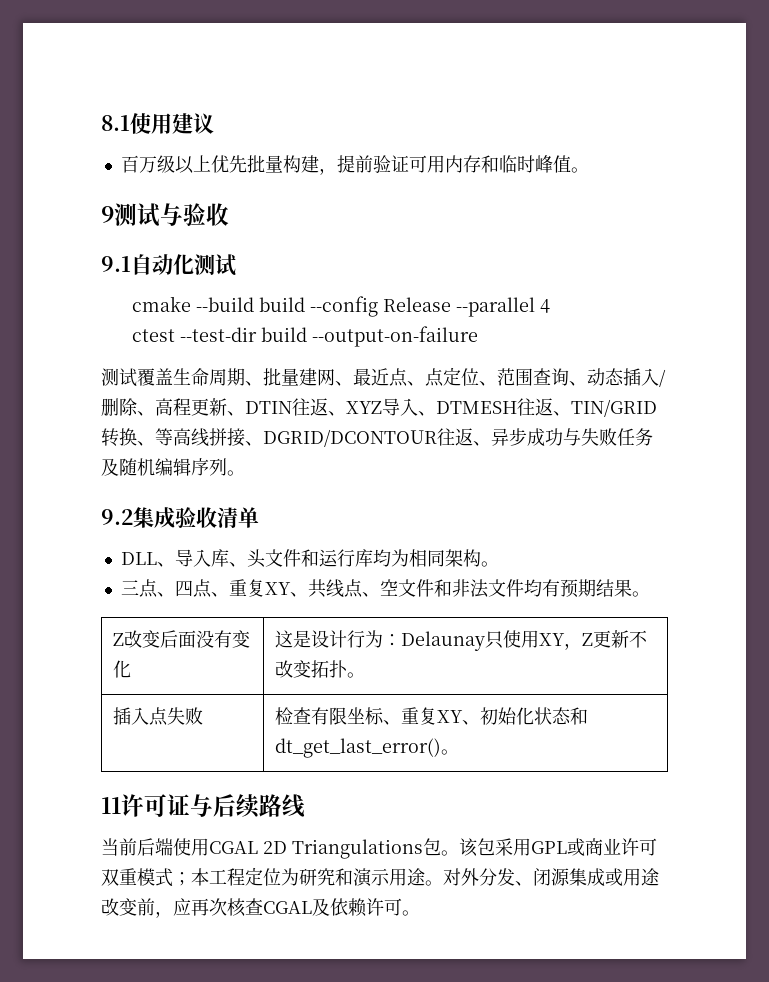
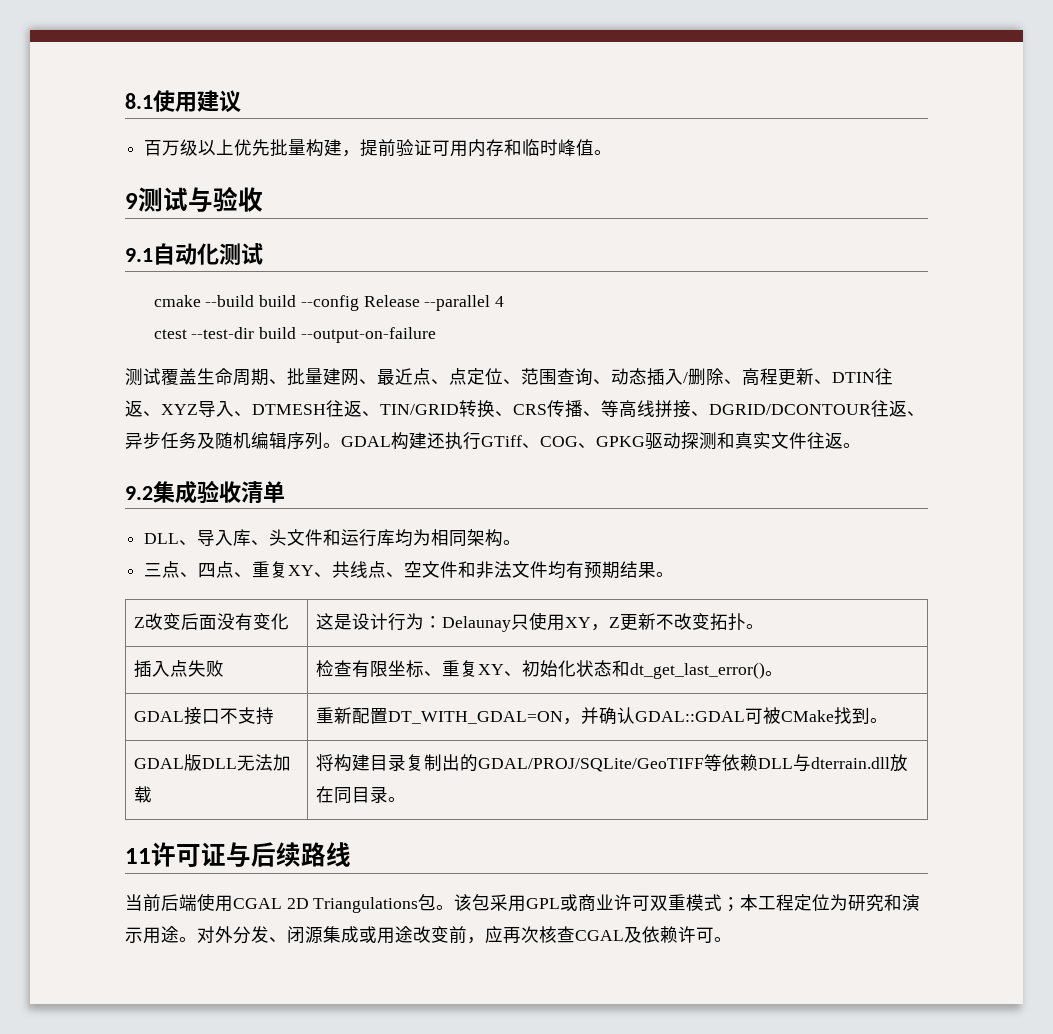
(155, 443) none -> [513,400,601,418] CRS传播、
[527,428,617,446] 成功与失败 -> (161, 440) none
(245, 473) none -> [341,432,861,450] GDAL构建还执行GTiff、COG、GPKG驱动探测和真实文件往返。
(459, 752) none -> [134,707,275,725] [316,707,889,725] [134,754,292,771] [134,786,153,803] [316,754,909,772] [316,786,407,804] // GDAL接口不支持 | 重新配置DT_WITH_GDAL=ON，并确认GDAL::GDAL可被CMake找到。 // GDAL版DLL无法加载 | 将构建目录复制出的GDAL/PROJ/SQLite/GeoTIFF等依赖DLL与dterrain.dll放在同目录。

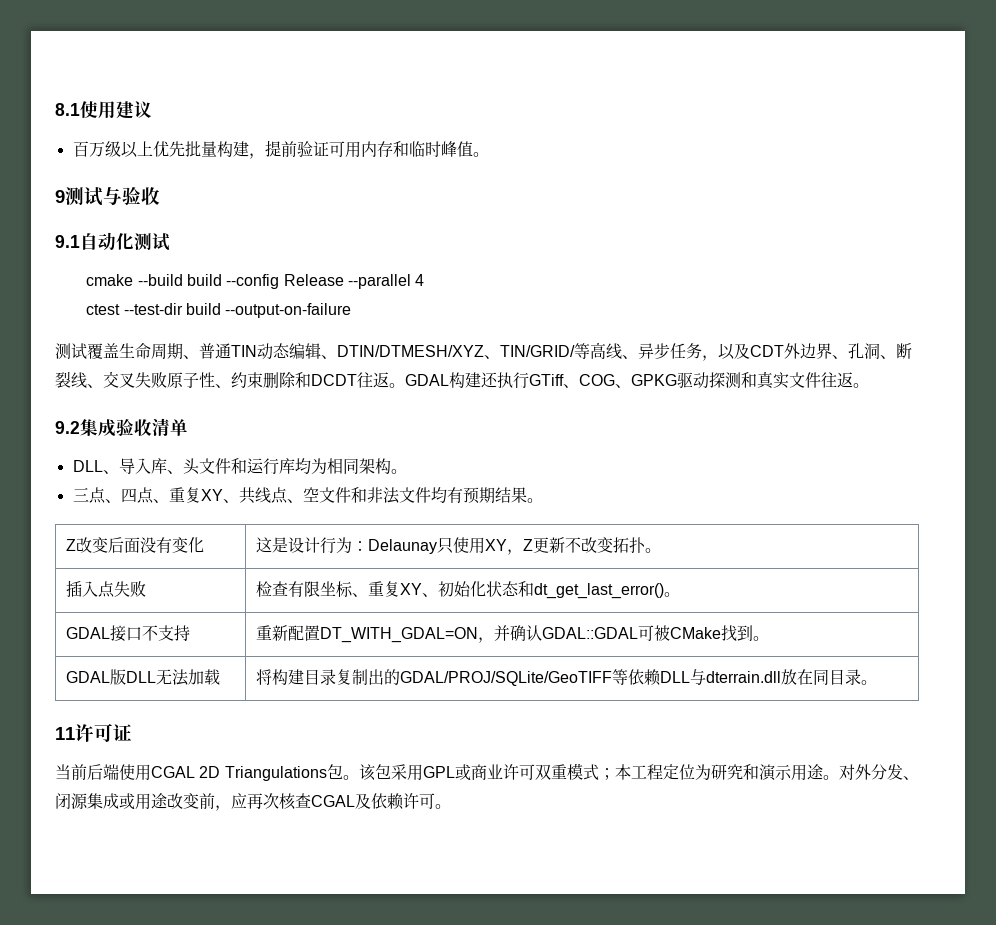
[287,368,893,386] [125,400,925,418] [125,432,323,450] 批量建网、最近点、点定位、范围查询、动态插入/删除、高程更新、DTIN往返、XYZ导入、DTMESH往返、TIN/GRID转换、CRS传播、等高线拼接、DGRID/DCONTOUR往返、异步任务及随机编辑序列 -> [199,342,912,361] [55,371,389,388] 普通TIN动态编辑、DTIN/DTMESH/XYZ、TIN/GRID/等高线、异步任务，以及CDT外边界、孔洞、断裂线、交叉失败原子性、约束删除和DCDT往返
[226,842,351,867] 与后续路线 -> (132, 732) none

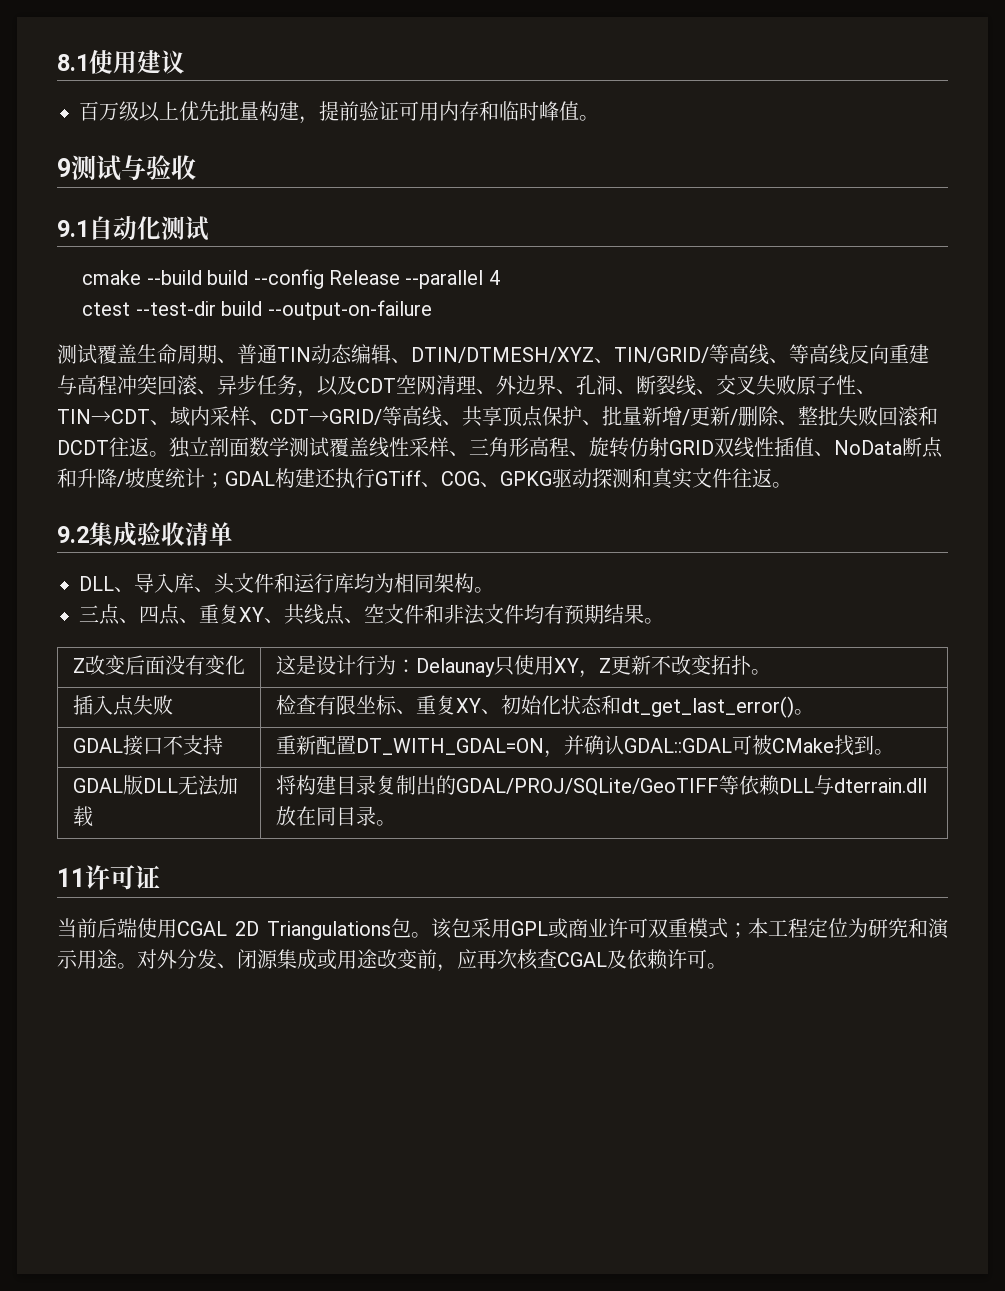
(638, 357) none -> [789,344,929,365] [57,375,217,395] 等高线反向重建与高程冲突回滚、
(784, 351) none -> [396,375,496,395] 空网清理、
[231,372,405,388] 约束删除和DCDT往返。 -> [57,406,938,427] [57,437,943,458] [57,467,225,488] TIN→CDT、域内采样、CDT→GRID/等高线、共享顶点保护、批量新增/更新/删除、整批失败回滚和DCDT往返。独立剖面数学测试覆盖线性采样、三角形高程、旋转仿射GRID双线性插值、NoData断点和升降/坡度统计；

